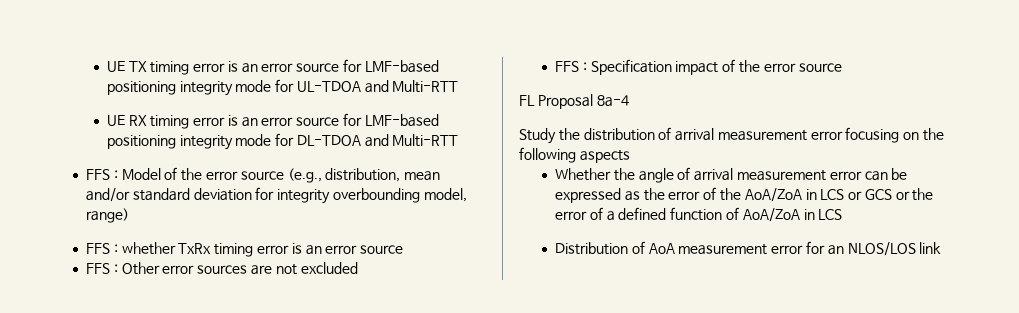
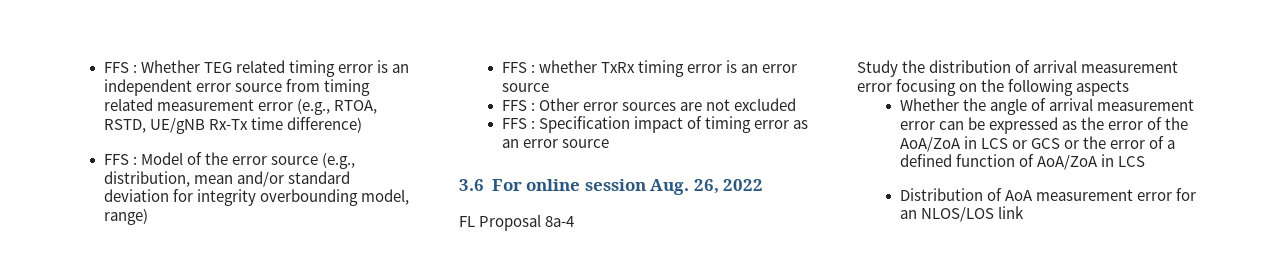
[106,59,439,75] [106,79,459,96] [106,113,439,129] [106,133,459,150] UE TX timing error is an error source for LMF-based positioning integrity mode for UL-TDOA and Multi-RTT // UE RX timing error is an error source for LMF-based positioning integrity mode for DL-TDOA and Multi-RTT -> [103,60,410,77] [103,79,370,96] [103,98,377,115] [103,117,362,134] FFS : Whether TEG related timing error is an independent error source from timing related measurement error (e.g., RTOA, RSTD, UE/gNB Rx-Tx time difference)
[738,60,842,73] the error source -> [704,116,808,133] [501,139,609,148] [459,179,764,195] timing error as an error source // 3.6 For online session Aug. 26, 2022

